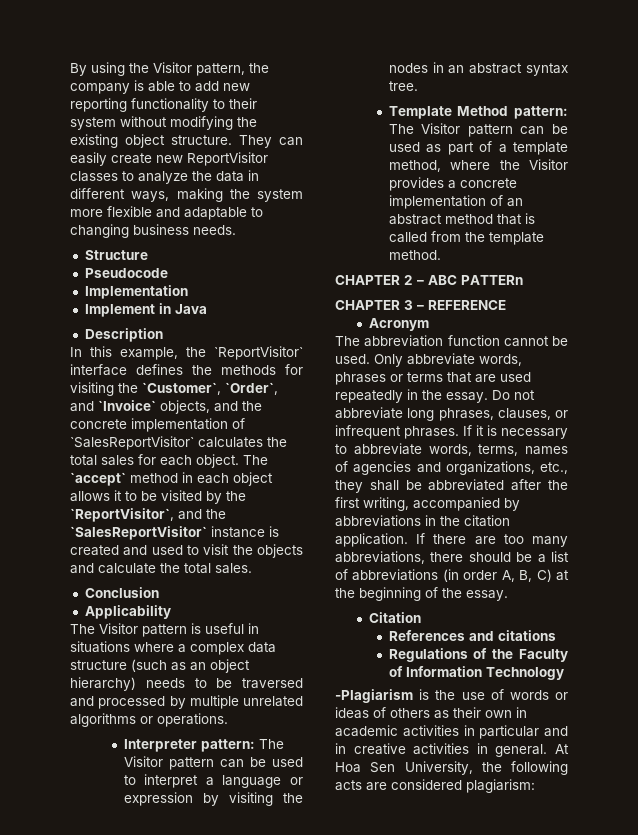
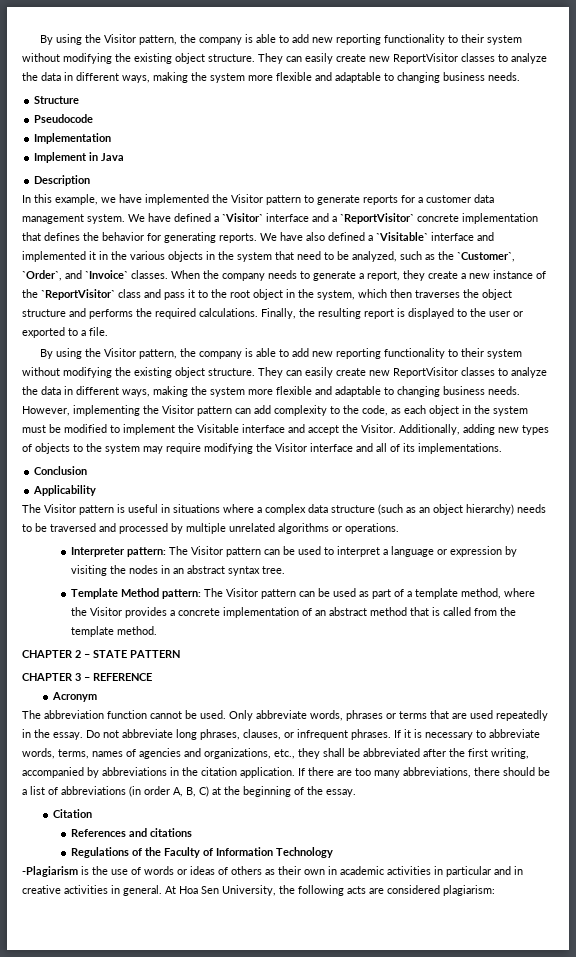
[186,346,303,360] [70,364,303,376] [70,382,114,396] the `ReportVisitor` interface defines the methods for visiting -> [101,194,494,205] [22,213,538,224] [22,232,494,243] [22,251,435,262] we have implemented the Visitor pattern to generate reports for a customer data management system. We have defined a `Visitor` interface and a `ReportVisitor` concrete implementation that defines the behavior for generating reports. We have also defined a `Visitable` interface and implemented it in the various objects in the system that need to be analyzed, such as
[160,400,262,414] [70,418,245,432] [70,436,287,450] [70,454,268,468] [70,472,273,486] [70,490,246,504] [70,508,226,522] [70,526,279,540] [70,544,303,558] [70,563,252,574] objects, and the concrete implementation of `SalesReportVisitor` calculates the total sales for each object. The `accept` method in each object allows it to be visited by the `ReportVisitor`, and the `SalesReportVisitor` instance is created and used to visit the objects and calculate the total sales. -> [131,270,546,281] [22,289,512,300] [22,308,523,319] [22,327,108,338] [40,348,523,359] [22,367,547,378] [22,386,520,397] [22,405,528,416] [22,424,549,435] [22,443,502,454] classes. When the company needs to generate a report, they create a new instance of the `ReportVisitor` class and pass it to the root object in the system, which then traverses the object structure and performs the required calculations. Finally, the resulting report is displayed to the user or exported to a file. // By using the Visitor pattern, the company is able to add new reporting functionality to their system without modifying the existing object structure. They can easily create new ReportVisitor classes to analyze the data in different ways, making the system more flexible and adaptable to changing business needs. However, implementing the Visitor pattern can add complexity to the code, as each object in the system must be modified to implement the Visitable interface and accept the Visitor. Additionally, adding new types of objects to the system may require modifying the Visitor interface and all of its implementations.
[428,275,523,285] ABC PATTERn -> [93,650,180,658] STATE PATTERN

